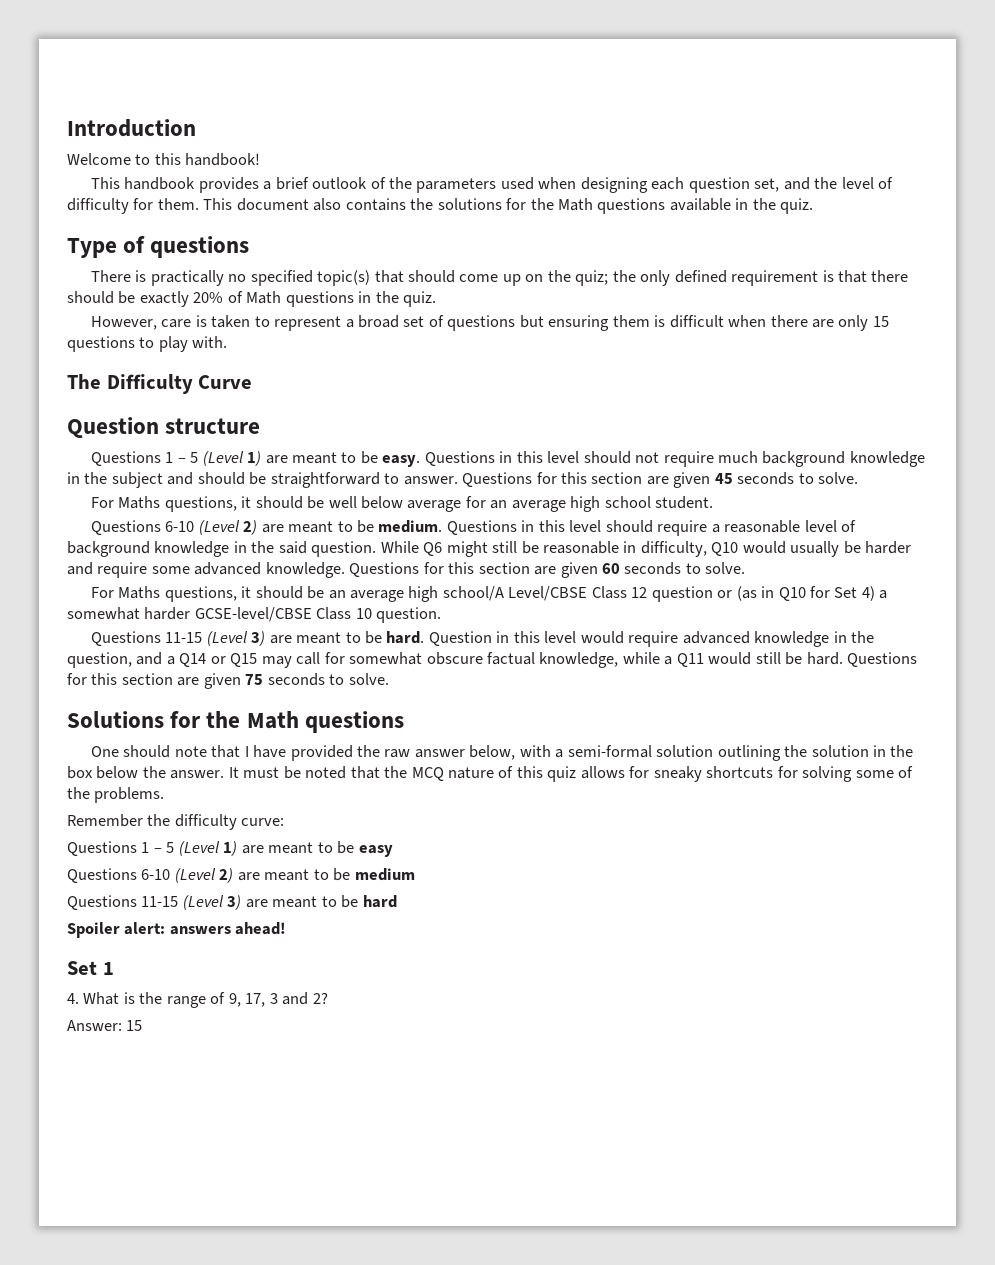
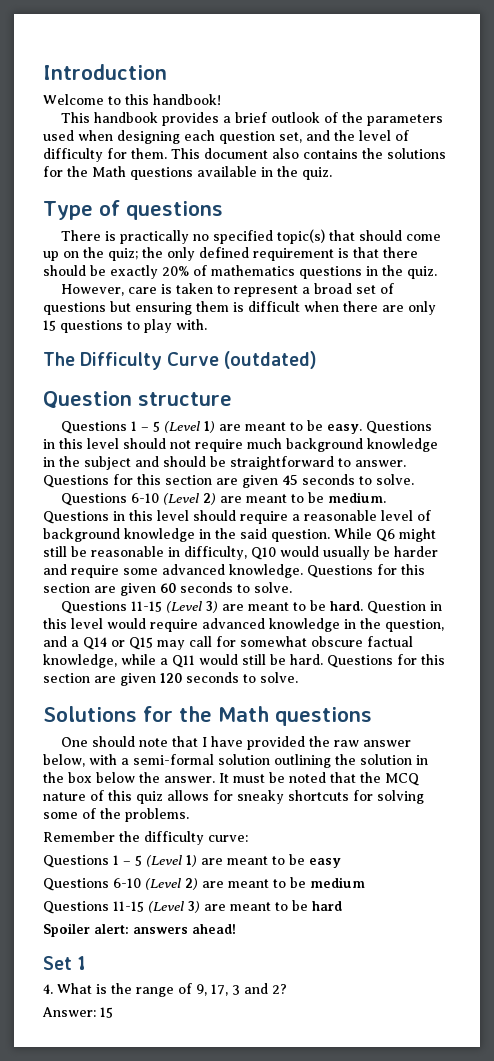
[246,291,282,304] Math -> [211,265,295,276] mathematics
(253, 382) none -> [224,351,318,369] (outdated)
[90,496,714,512] // For Maths questions, it should be well below average for an average high school student. -> (414, 479) none
[90,586,888,602] [67,607,442,623] // For Maths questions, it should be an average high school/A Level/CBSE Class 12 question or (as in Q10 for Set 4) a somewhat harder GCSE-level/CBSE Class 10 question. -> (292, 587) none
[245,674,264,685] 75 -> [160,673,182,683] 120

